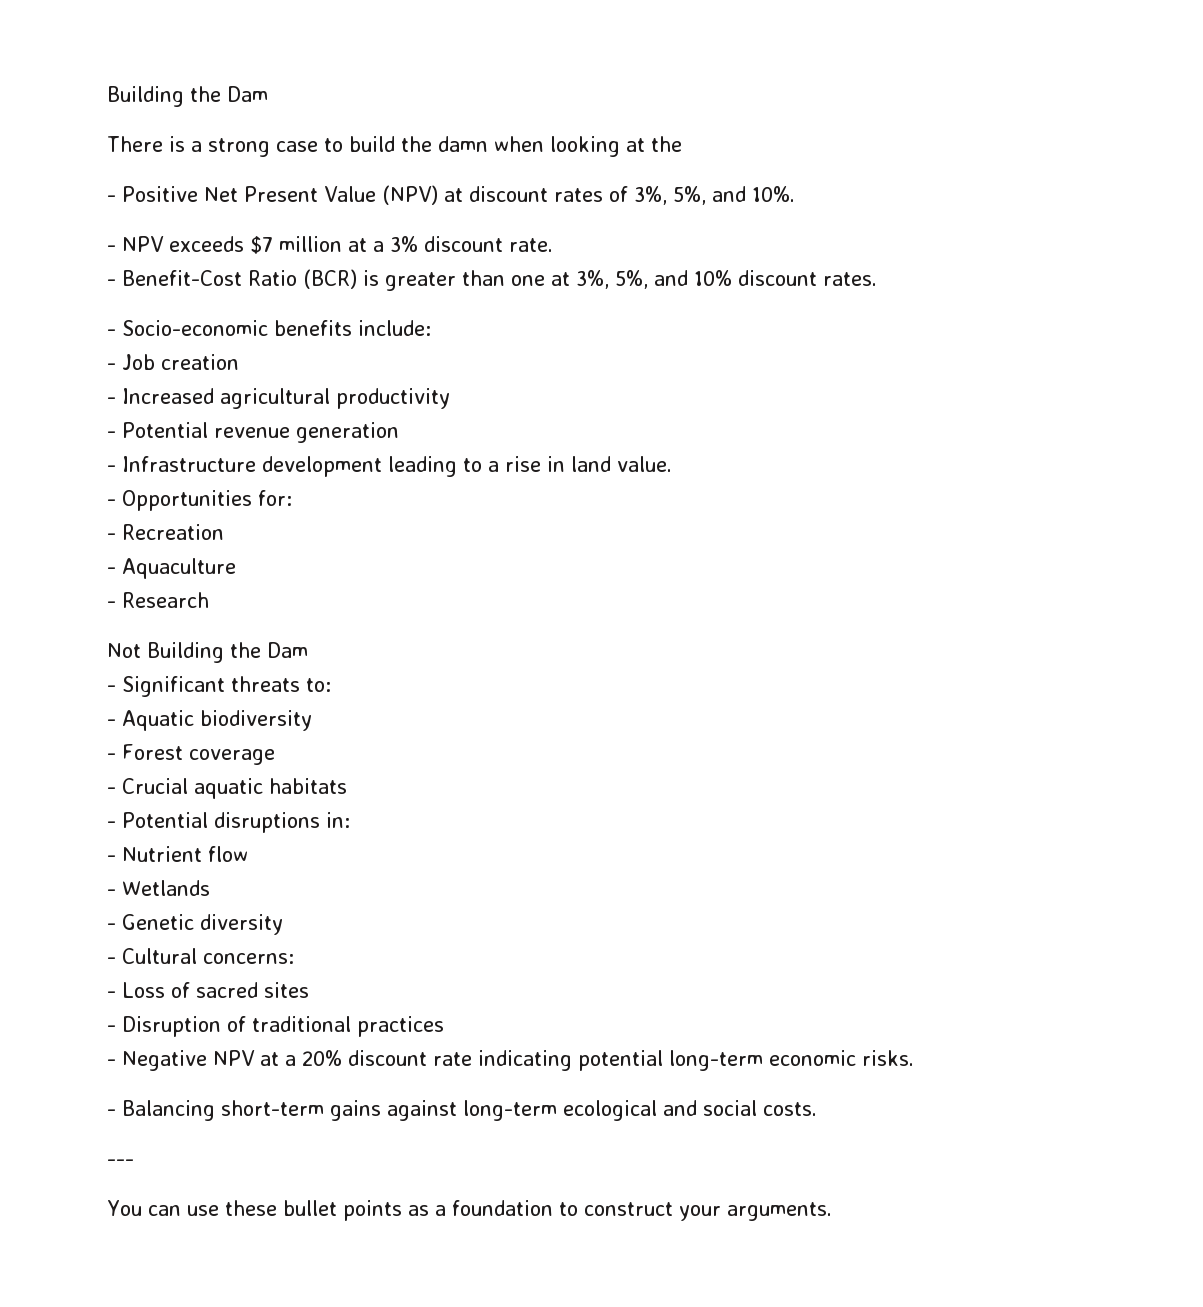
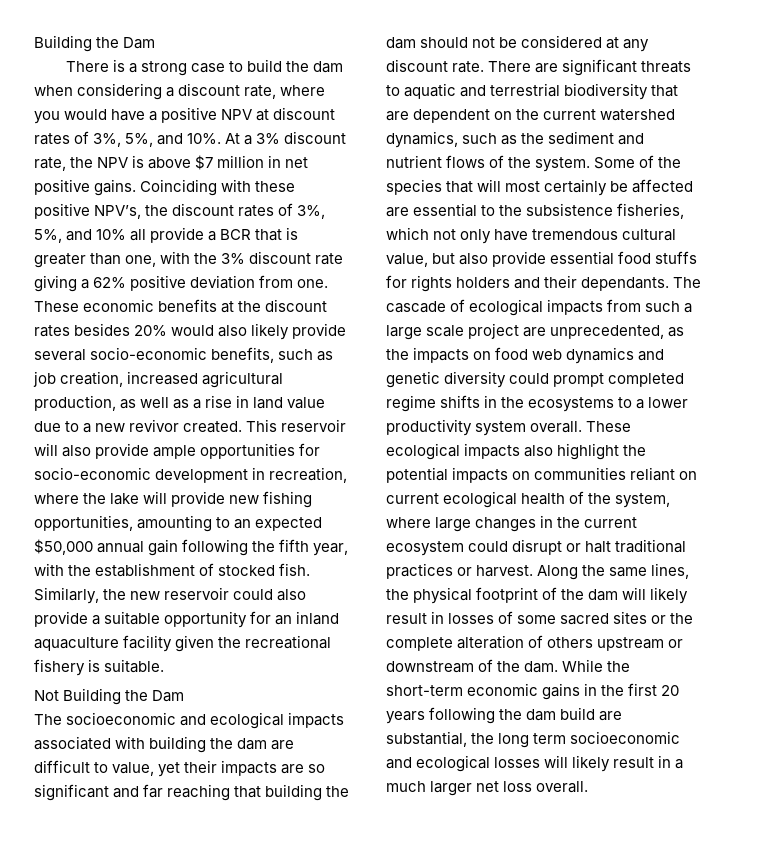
[438,136,682,157] [107,185,438,205] damn when looking at the // - Positive Net Present Value (NPV) -> [313,61,344,73] [34,83,326,100] [34,107,253,124] dam when considering a discount rate, where you would have a positive NPV
[107,236,553,254] [107,269,877,291] [107,320,431,336] [107,354,239,370] [107,388,450,409] [107,422,399,443] [107,456,672,477] [107,490,292,511] [107,524,224,540] [107,558,236,579] [107,592,209,608] [107,642,308,663] [107,676,331,697] [107,710,312,731] [107,744,275,765] [107,778,347,799] [107,812,350,833] [107,846,248,862] [107,880,210,896] [107,914,283,935] [107,948,294,964] [107,982,309,998] [107,1016,444,1037] [107,1050,914,1071] [107,1100,817,1121] [107,1159,134,1166] [107,1200,832,1221] // - NPV exceeds $7 million at a 3% discount rate. // - Benefit-Cost Ratio (BCR) is greater than one at 3%, 5%, and 10% discount rates. // - Socio-economic benefits include: // - Job creation // - Increased agricultural productivity // - Potential revenue generation // - Infrastructure development leading to a rise in land value. // - Opportunities for: // - Recreation // - Aquaculture // - Research // Not Building the Dam // - Significant threats to: // - Aquatic biodiversity // - Forest coverage // - Crucial aquatic habitats // - Potential disruptions in: // - Nutrient flow // - Wetlands // - Genetic diversity // - Cultural concerns: // - Loss of sacred sites // - Disruption of traditional practices // - Negative NPV at a 20% discount rate indicating potential long-term economic risks. // - Balancing short-term gains against long-term ecological and social costs. // --- // You can use these bullet points as a foundation to construct your arguments. -> [225,131,347,145] [34,155,309,171] [34,179,296,196] [34,203,326,219] [34,227,299,243] [34,251,344,268] [34,275,329,292] [34,299,328,313] [34,323,347,340] [34,347,334,363] [33,371,284,388] [34,395,326,411] [34,419,347,433] [34,443,321,459] [34,467,348,483] [34,491,313,508] [34,515,323,532] [34,539,349,556] [34,563,311,577] [34,587,307,604] [34,611,340,628] [34,635,332,652] [34,659,165,676] [34,688,185,705] [34,712,345,729] [34,736,295,753] [34,760,326,777] [34,784,350,801] [386,35,650,52] [386,59,692,76] [386,83,679,100] [386,109,676,123] [386,131,645,148] [386,155,682,172] [386,179,694,196] [386,203,685,219] [386,227,677,244] [386,251,698,267] [386,275,702,292] [386,299,693,316] [386,323,685,340] [386,347,665,364] [386,371,685,388] [386,395,689,412] [386,419,632,436] [386,443,647,460] [386,467,698,483] [386,491,671,508] [386,515,638,532] [386,539,687,556] [386,563,690,580] [386,587,689,604] [386,611,694,625] [386,635,684,651] [386,659,631,673] [386,683,680,700] [386,707,623,724] [386,731,681,748] [386,755,684,772] [386,781,589,796] At a 3% discount rate, the NPV is above $7 million in net positive gains. Coinciding with these positive NPV’s, the discount rates of 3%, 5%, and 10% all provide a BCR that is greater than one, with the 3% discount rate giving a 62% positive deviation from one. These economic benefits at the discount rates besides 20% would also likely provide several socio-economic benefits, such as job creation, increased agricultural production, as well as a rise in land value due to a new revivor created. This reservoir will also provide ample opportunities for socio-economic development in recreation, where the lake will provide new fishing opportunities, amounting to an expected $50,000 annual gain following the fifth year, with the establishment of stocked fish. Similarly, the new reservoir could also provide a suitable opportunity for an inland aquaculture facility given the recreational fishery is suitable. // Not Building the Dam // The socioeconomic and ecological impacts associated with building the dam are difficult to value, yet their impacts are so significant and far reaching that building the dam should not be considered at any discount rate. There are significant threats to aquatic and terrestrial biodiversity that are dependent on the current watershed dynamics, such as the sediment and nutrient flows of the system. Some of the species that will most certainly be affected are essential to the subsistence fisheries, which not only have tremendous cultural value, but also provide essential food stuffs for rights holders and their dependants. The cascade of ecological impacts from such a large scale project are unprecedented, as the impacts on food web dynamics and genetic diversity could prompt completed regime shifts in the ecosystems to a lower productivity system overall. These ecological impacts also highlight the potential impacts on communities reliant on current ecological health of the system, where large changes in the current ecosystem could disrupt or halt traditional practices or harvest. Along the same lines, the physical footprint of the dam will likely result in losses of some sacred sites or the complete alteration of others upstream or downstream of the dam. While the short-term economic gains in the first 20 years following the dam build are substantial, the long term socioeconomic and ecological losses will likely result in a much larger net loss overall.

